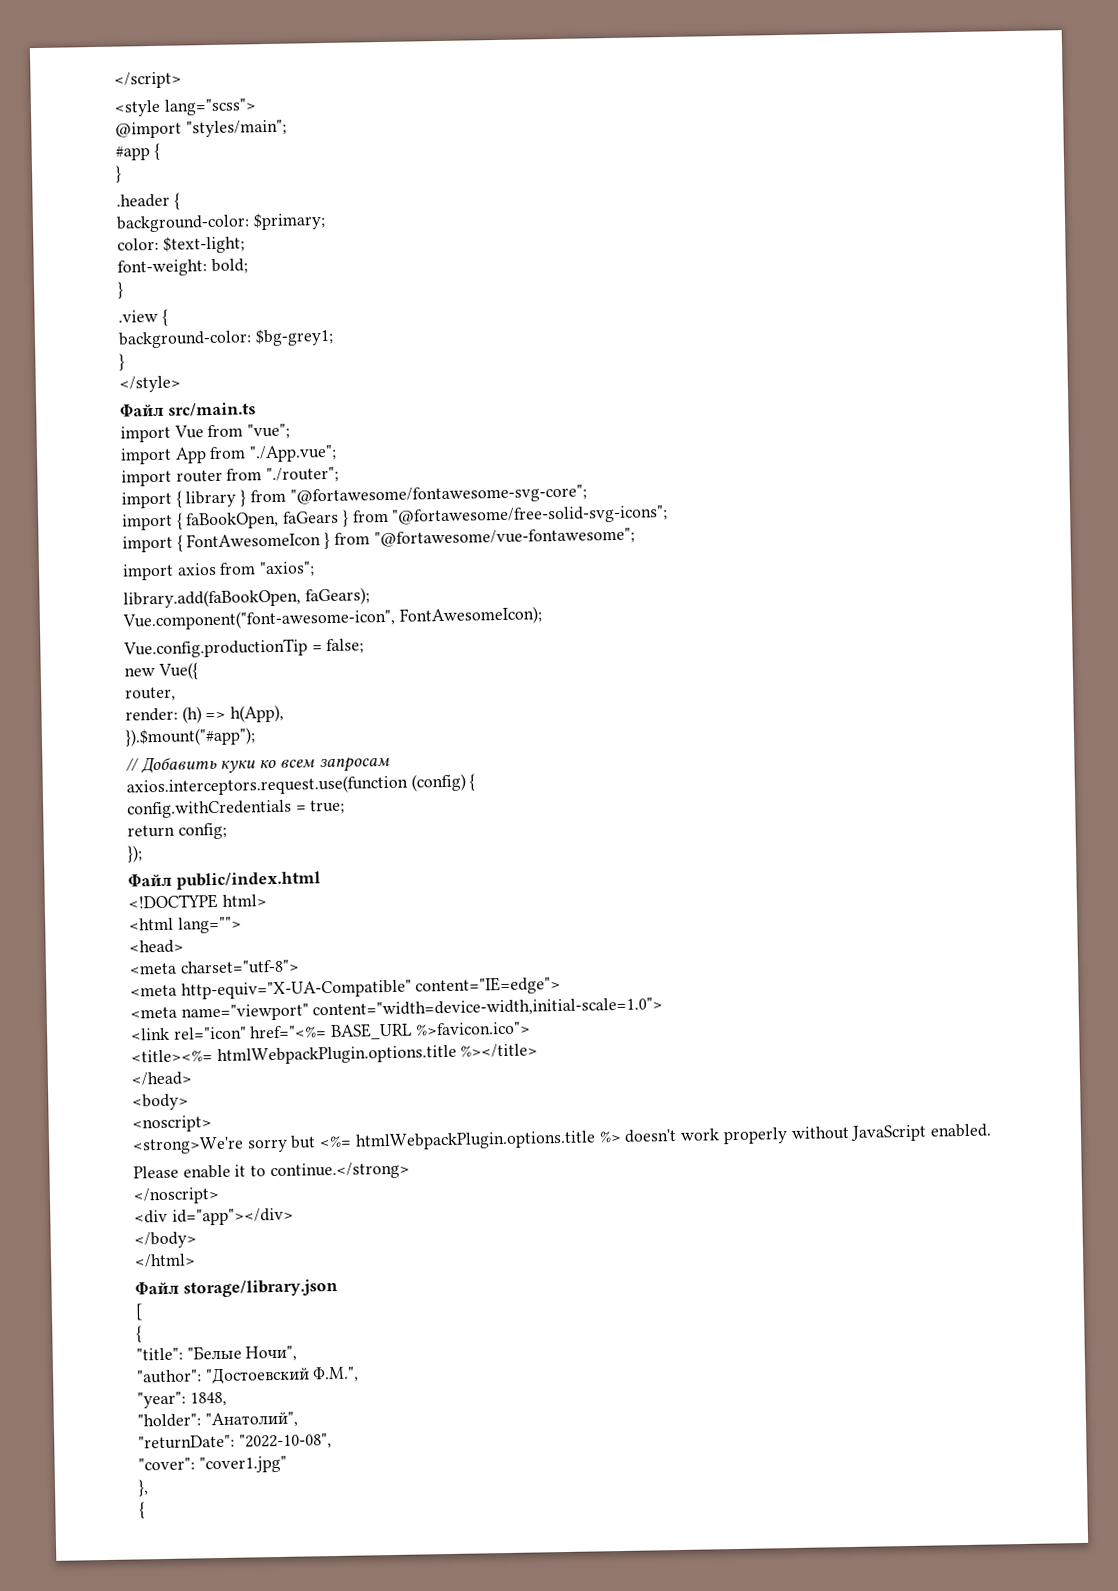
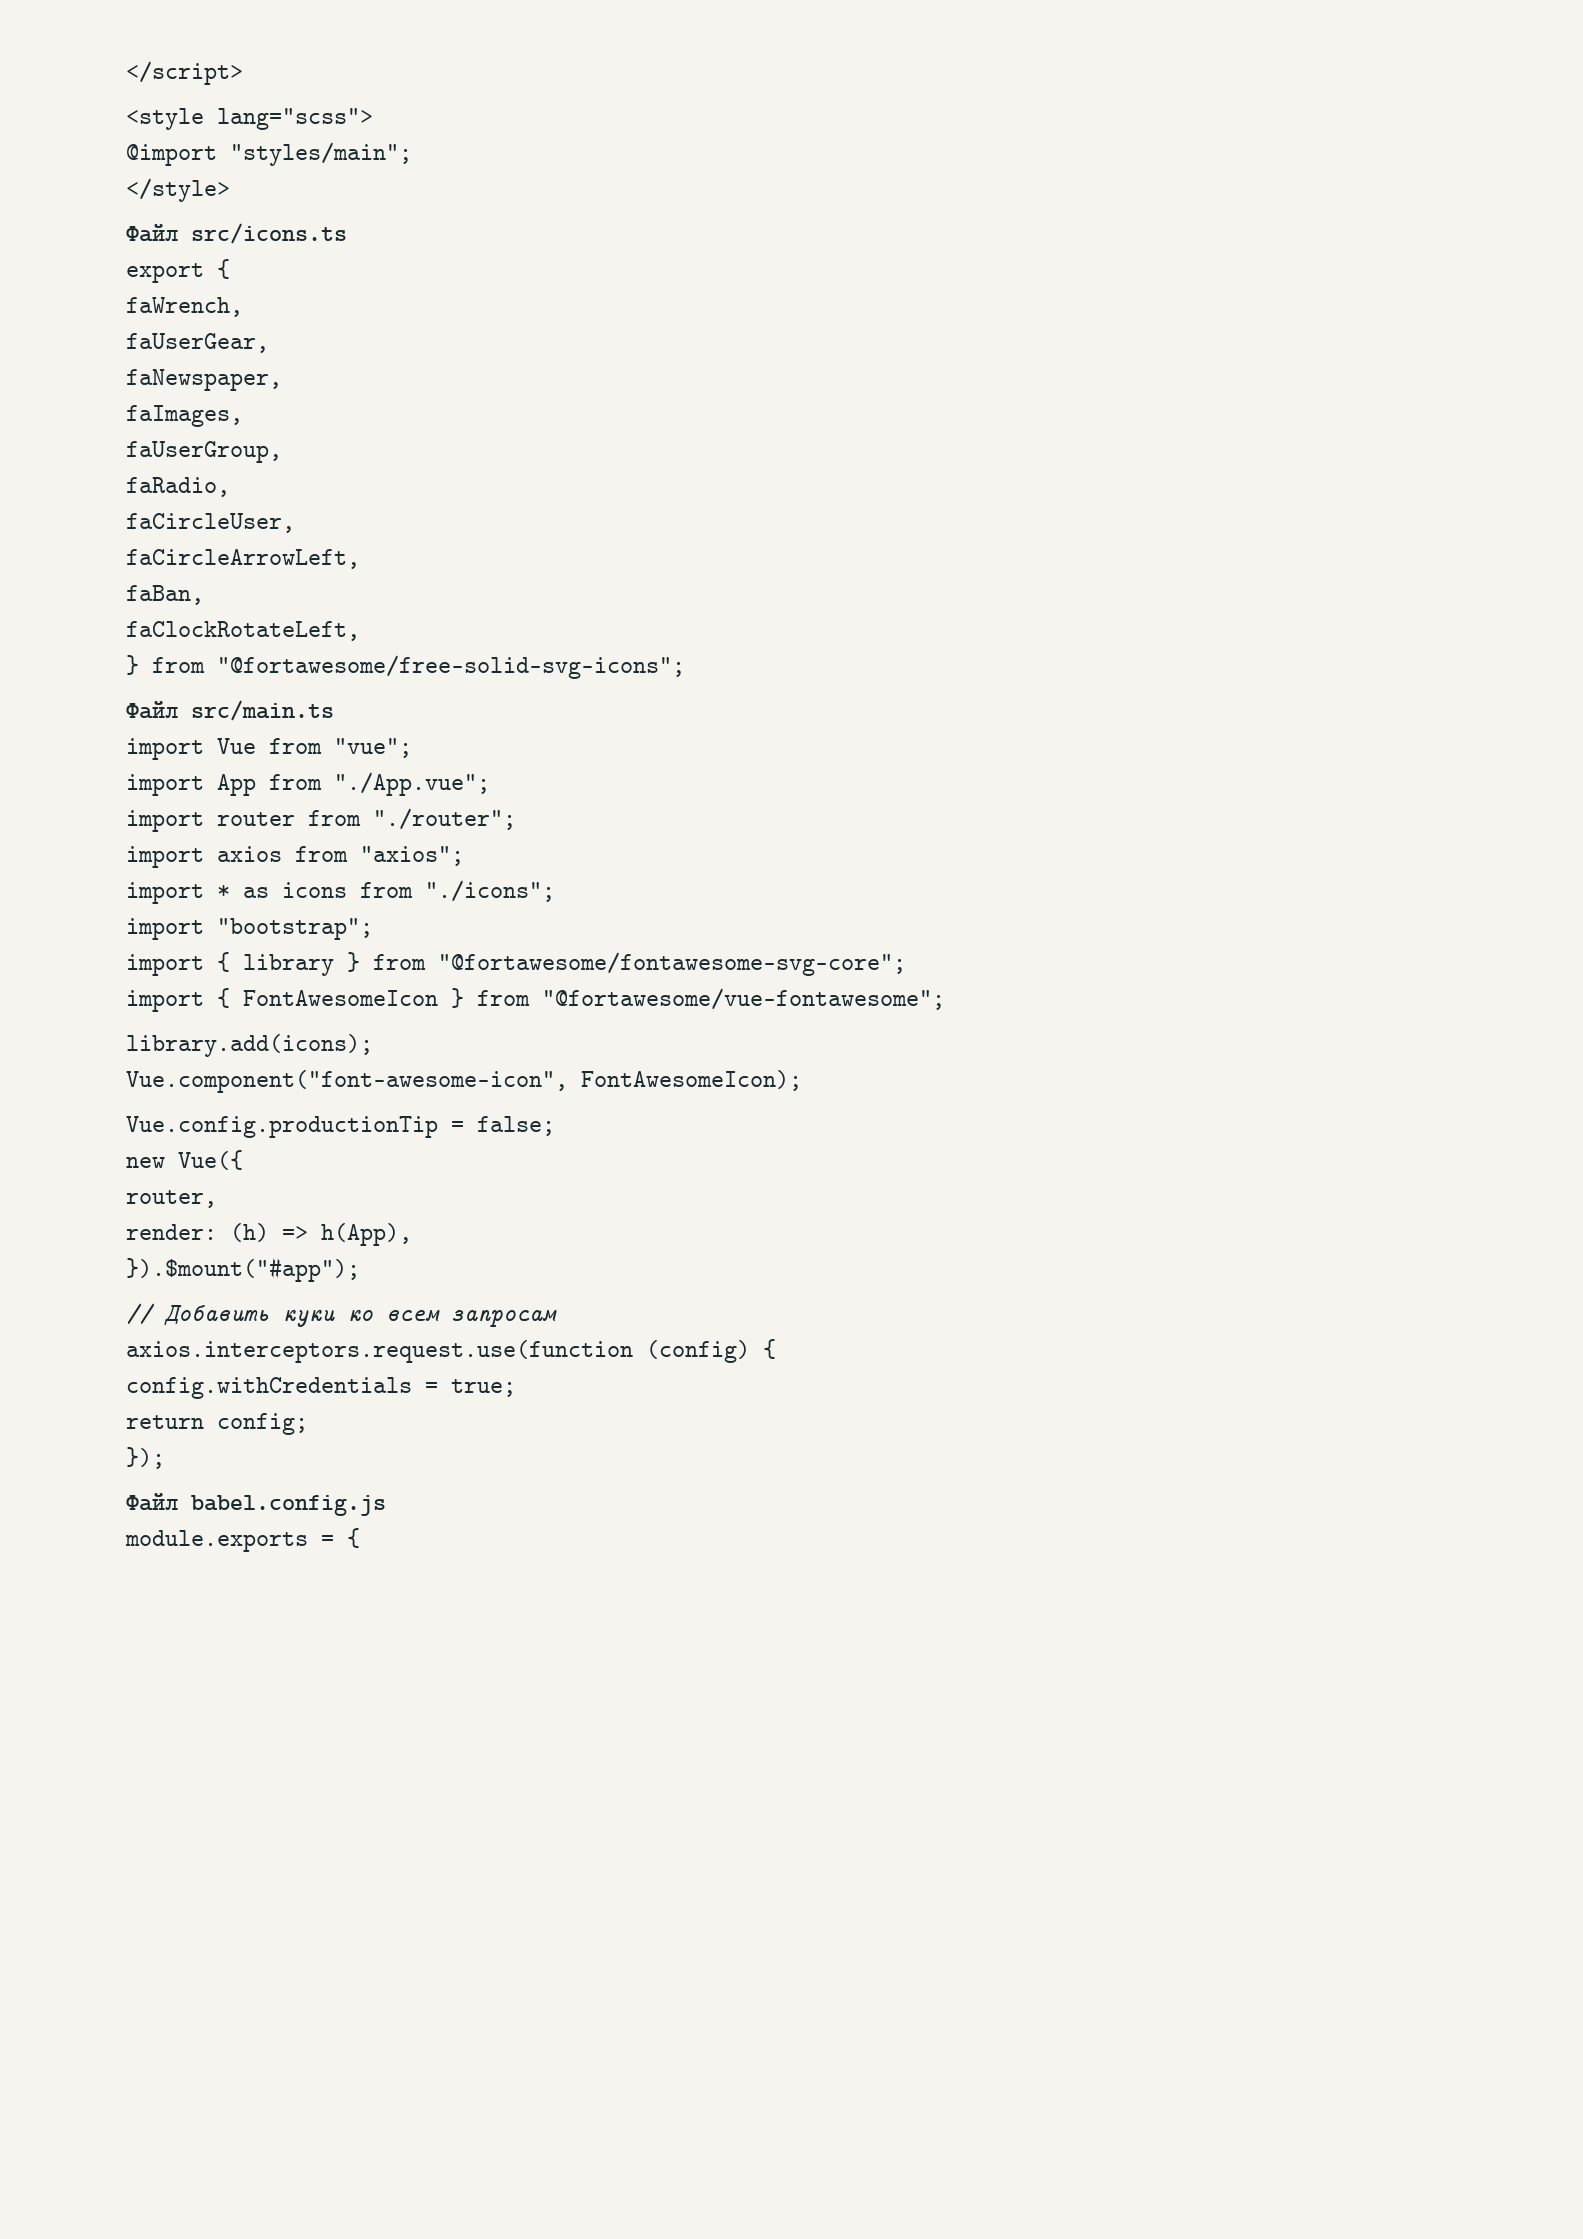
[115,142,160,161] [115,165,122,183] [116,192,180,210] [116,211,326,233] [117,235,245,254] [117,258,248,277] [117,281,124,299] [118,308,168,326] [118,327,334,349] [119,353,125,371] [119,375,181,393] #app { // } // .header { // background-color: $primary; // color: $text-light; // font-weight: bold; // } // .view { // background-color: $bg-grey1; // } // </style> -> [126,178,230,202] [126,223,347,244] [126,259,230,283] [126,297,243,317] [126,333,269,353] [126,369,282,391] [126,405,243,427] [126,441,282,463] [126,477,230,497] [126,513,295,533] [126,549,360,569] [126,585,204,605] [126,621,360,641] [126,655,685,679] </style> // Файл src/icons.ts // export { // faWrench, // faUserGear, // faNewspaper, // faImages, // faUserGroup, // faRadio, // faCircleUser, // faCircleArrowLeft, // faBan, // faClockRotateLeft, // } from "@fortawesome/free-solid-svg-icons";
(340, 475) none -> [126,846,464,868] [126,880,555,904] [126,918,373,940] // import axios from "axios"; // import * as icons from "./icons"; // import "bootstrap";
[122,505,669,531] // import { faBookOpen, faGears } from "@fortawesome/free-solid-svg-icons"; -> (906, 964) none
[122,561,316,581] [123,587,370,609] import axios from "axios"; // library.add(faBookOpen, faGears); -> [126,1034,373,1057] library.add(icons);
[175,871,321,890] [128,893,267,910] [129,916,242,934] [129,939,184,954] [129,959,300,975] [130,975,562,1000] [130,997,664,1022] [131,1021,531,1041] [131,1043,539,1066] [131,1071,192,1086] [132,1093,189,1111] [132,1115,212,1133] [132,1123,992,1155] [133,1161,410,1181] [133,1186,220,1205] [134,1207,294,1226] [134,1231,197,1249] [134,1253,196,1268] [135,1278,338,1298] [135,1303,143,1321] [136,1325,142,1343] [136,1345,298,1362] [136,1366,360,1385] [137,1391,227,1409] [137,1411,298,1429] [138,1433,332,1450] [138,1455,287,1474] [138,1479,149,1497] public/index.html // <!DOCTYPE html> // <html lang=""> // <head> // <meta charset="utf-8"> // <meta http-equiv="X-UA-Compatible" content="IE=edge"> // <meta name="viewport" content="width=device-width,initial-scale=1.0"> // <link rel="icon" href="<%= BASE_URL %>favicon.ico"> // <title><%= htmlWebpackPlugin.options.title %></title> // </head> // <body> // <noscript> // <strong>We're sorry but <%= htmlWebpackPlugin.options.title %> doesn't work properly without JavaScript enabled. // Please enable it to continue.</strong> // </noscript> // <div id="app"></div> // </body> // </html> // Файл storage/library.json // [ // { // "title": "Белые Ночи", // "author": "Достоевский Ф.М.", // "year": 1848, // "holder": "Анатолий", // "returnDate": "2022-10-08", // "cover": "cover1.jpg" // }, // -> [191,1495,386,1516] [125,1530,334,1552] babel.config.js // module.exports =

